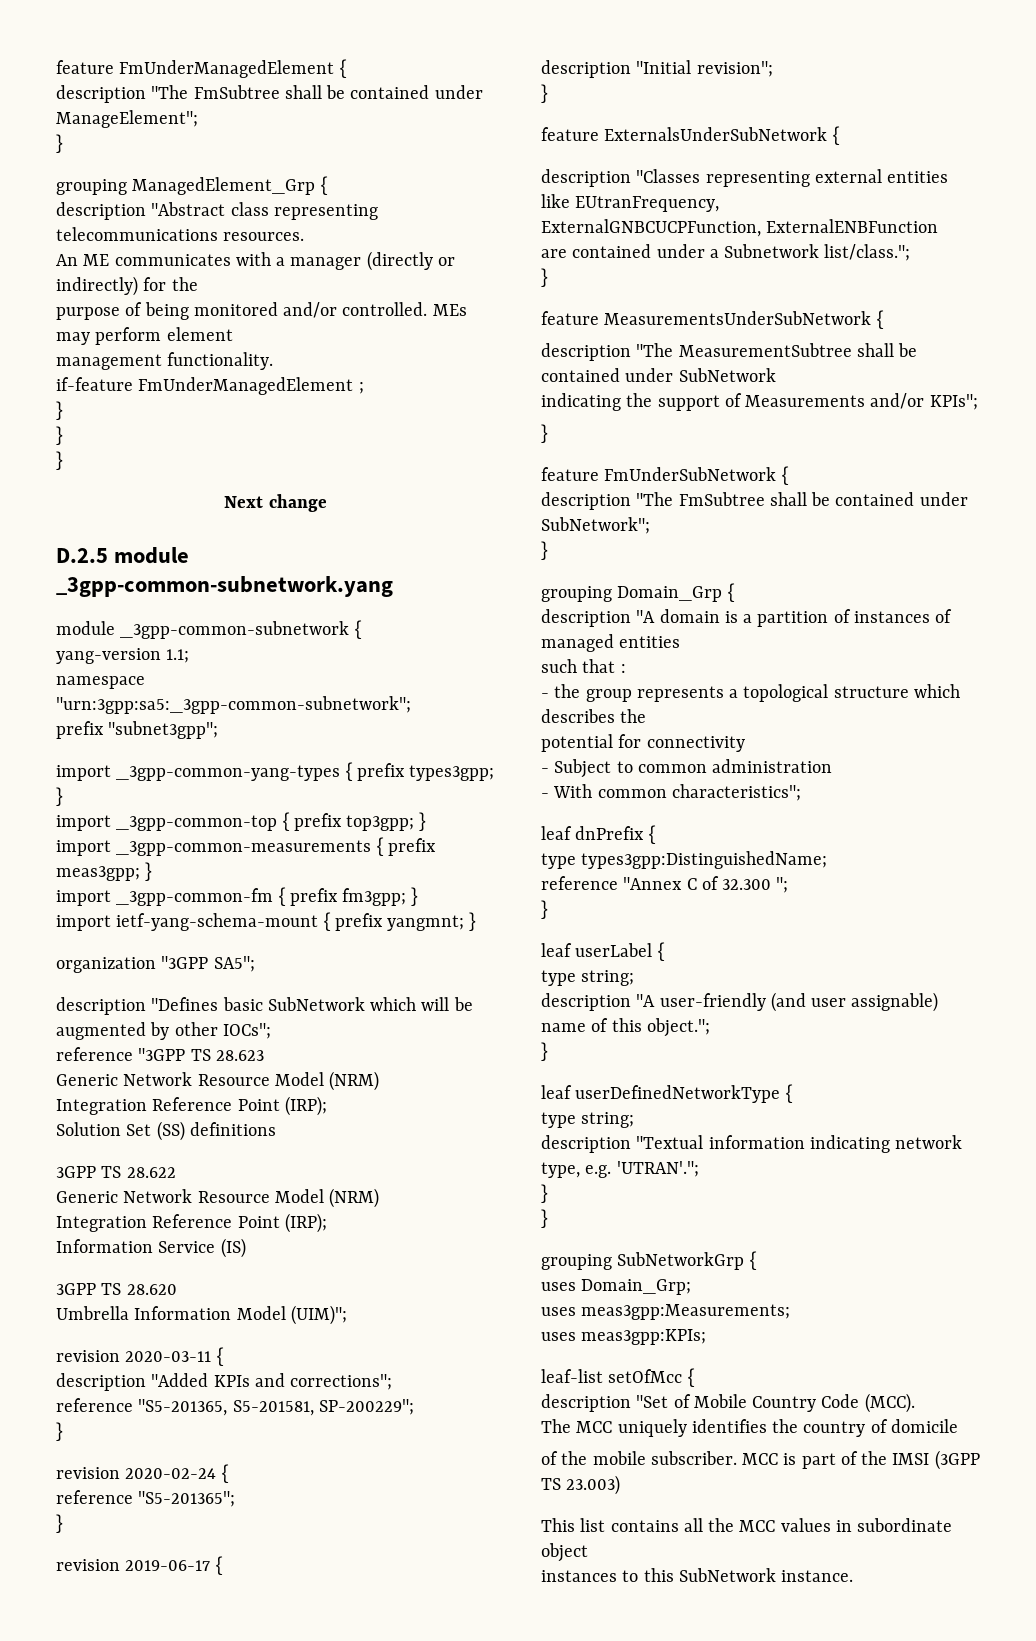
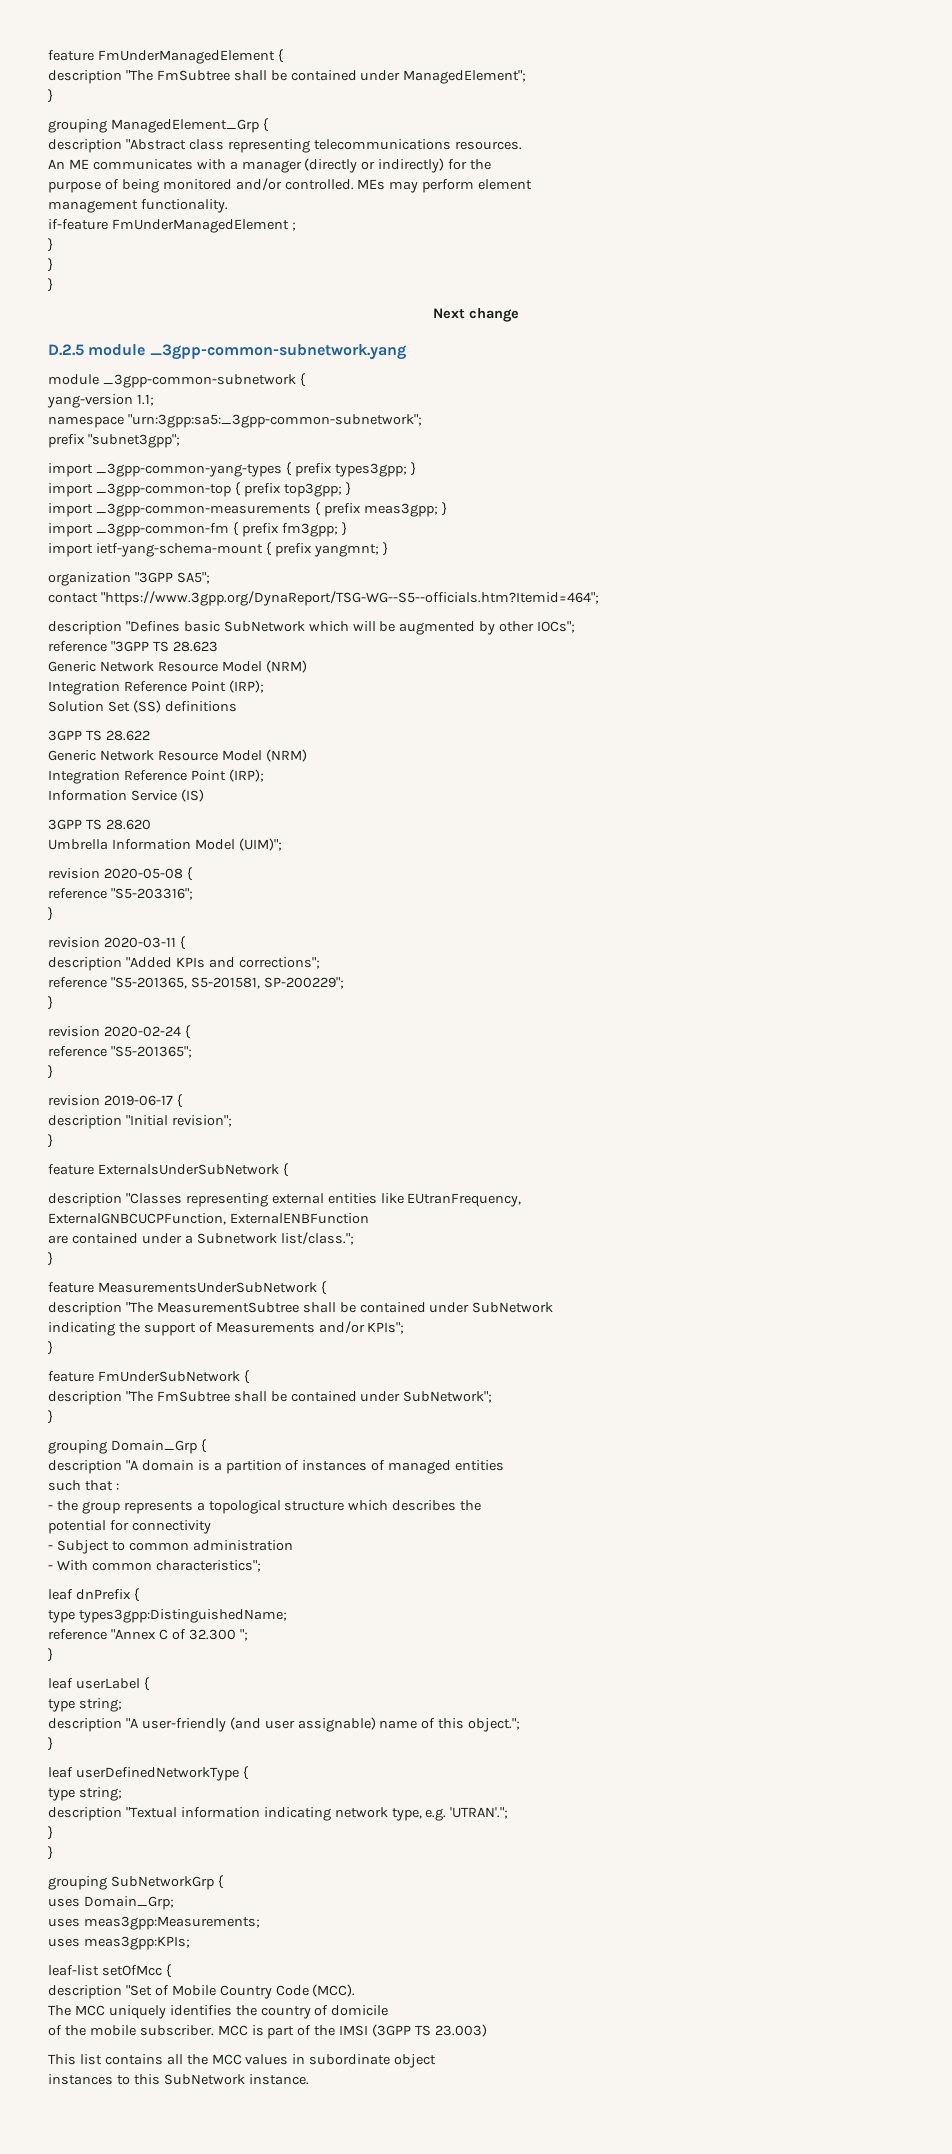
[56,110,198,128] ManageElement"; -> [403,70,527,84] ManagedElement";
(255, 964) none -> [48,591,599,606] // contact "https://www.3gpp.org/DynaReport/TSG-WG--S5--officials.htm?Itemid=464";
(347, 1315) none -> [48,867,192,881] [48,888,193,900] [48,907,53,921] // revision 2020-05-08 { // reference "S5-203316"; // }

